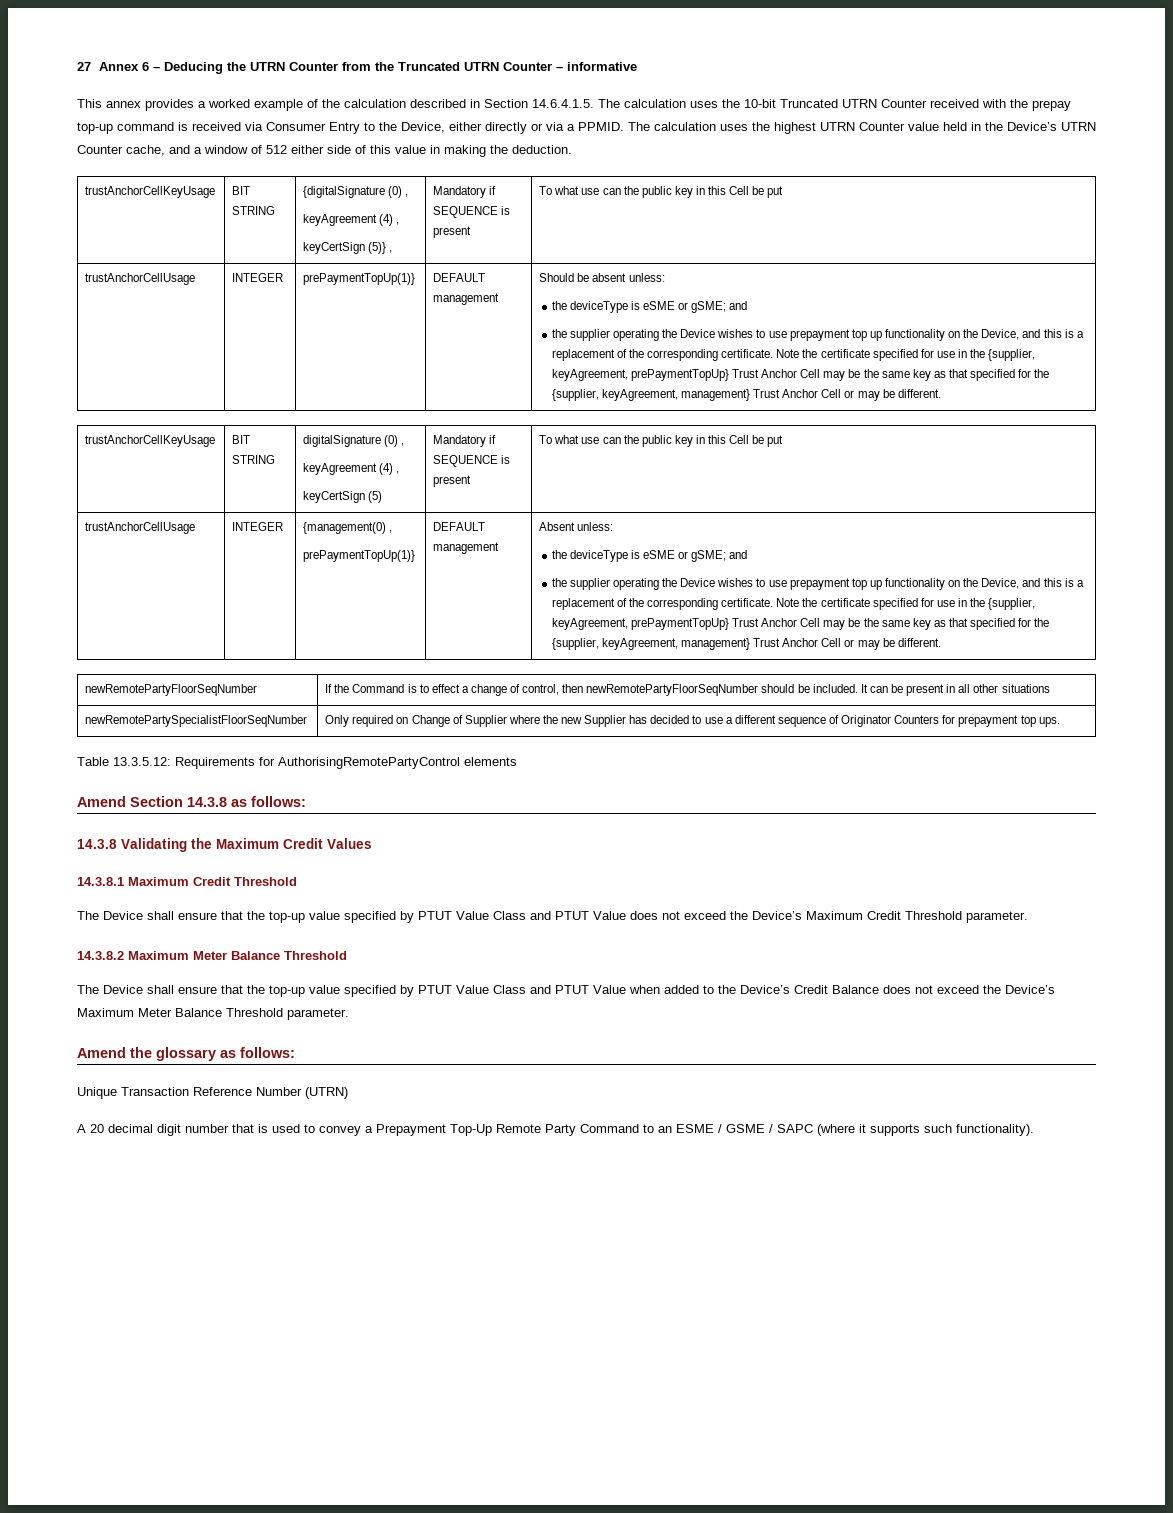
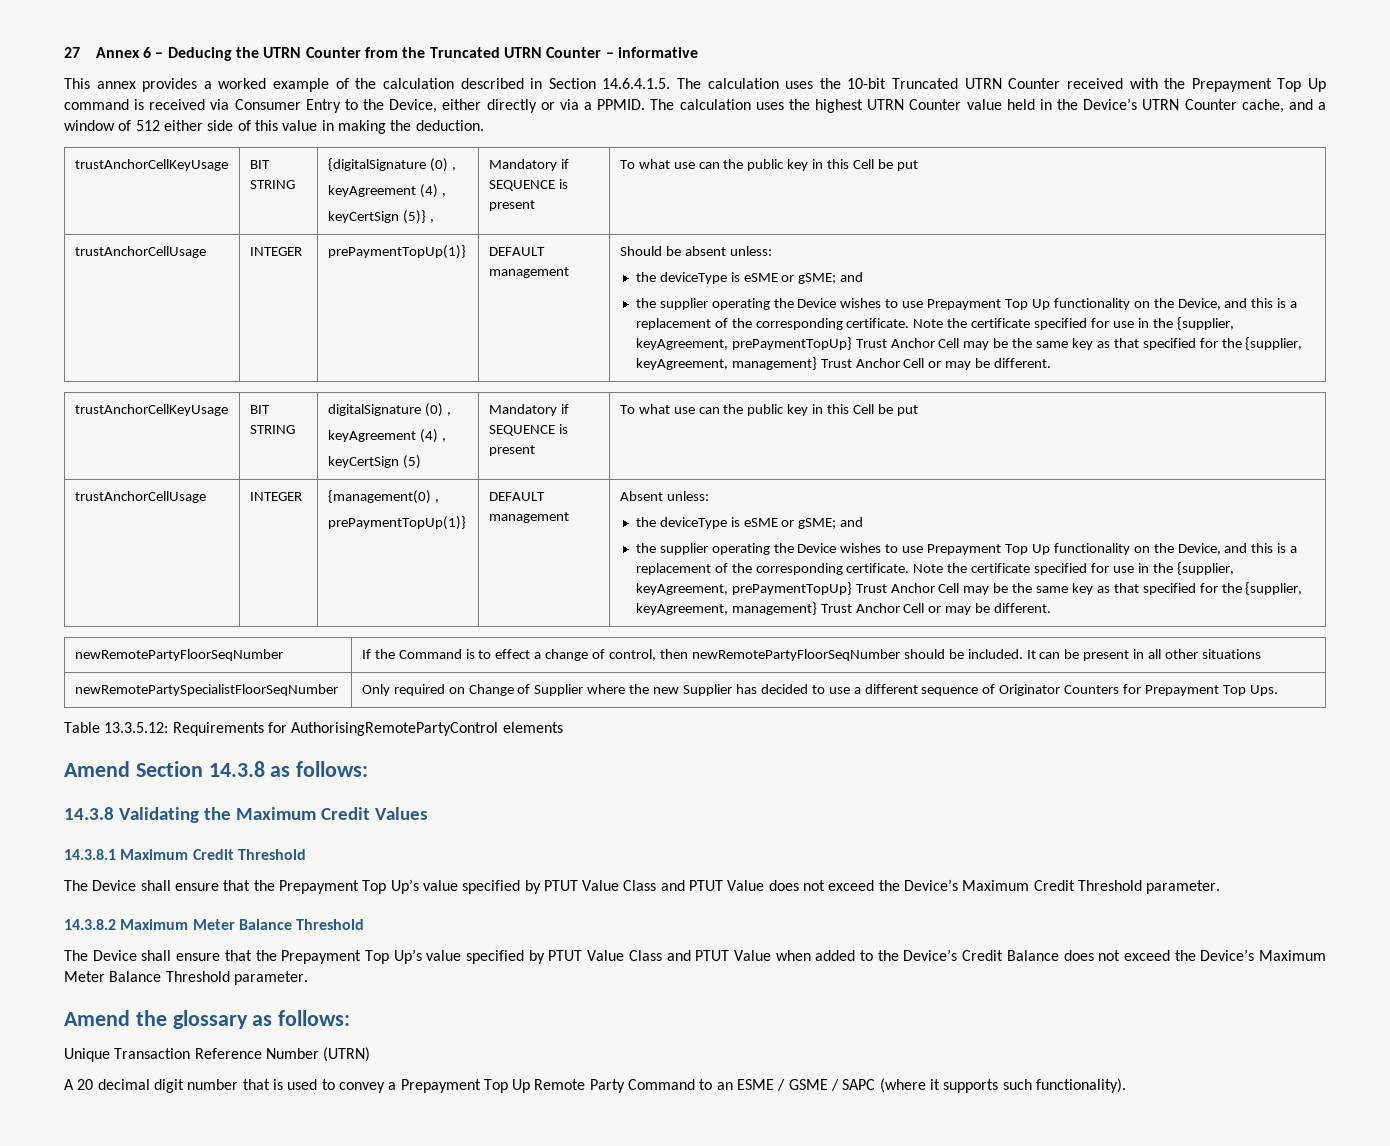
[1032,100,1071,111] [77,122,113,134] prepay top-up -> [1191,78,1326,92] Prepayment Top Up
[789,329,882,341] prepayment top up -> [927,299,1050,310] Prepayment Top Up
[789,578,882,590] prepayment top up -> [927,544,1050,555] Prepayment Top Up
[958,715,1060,727] prepayment top ups. -> [1145,685,1278,696] Prepayment Top Ups.
[269,911,305,923] top-up -> [278,879,419,894] Prepayment Top Up’s
[269,985,305,997] top-up -> [281,949,422,964] Prepayment Top Up’s
[450,1124,492,1136] Top-Up -> [483,1079,531,1093] Top Up

